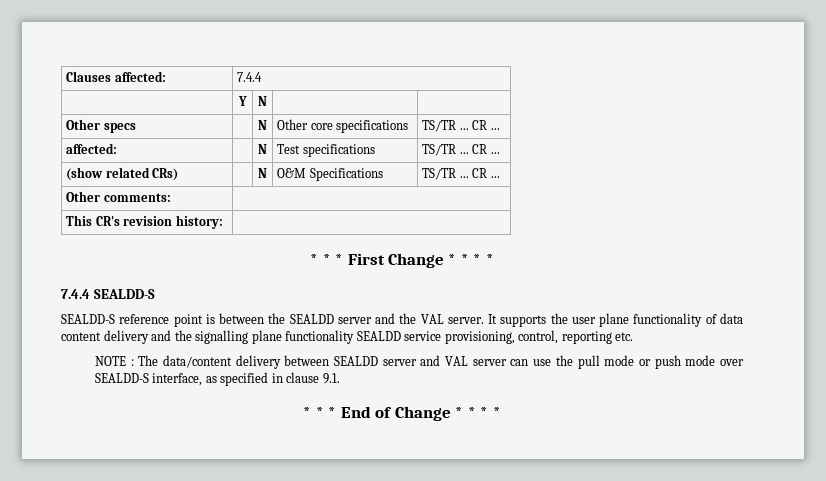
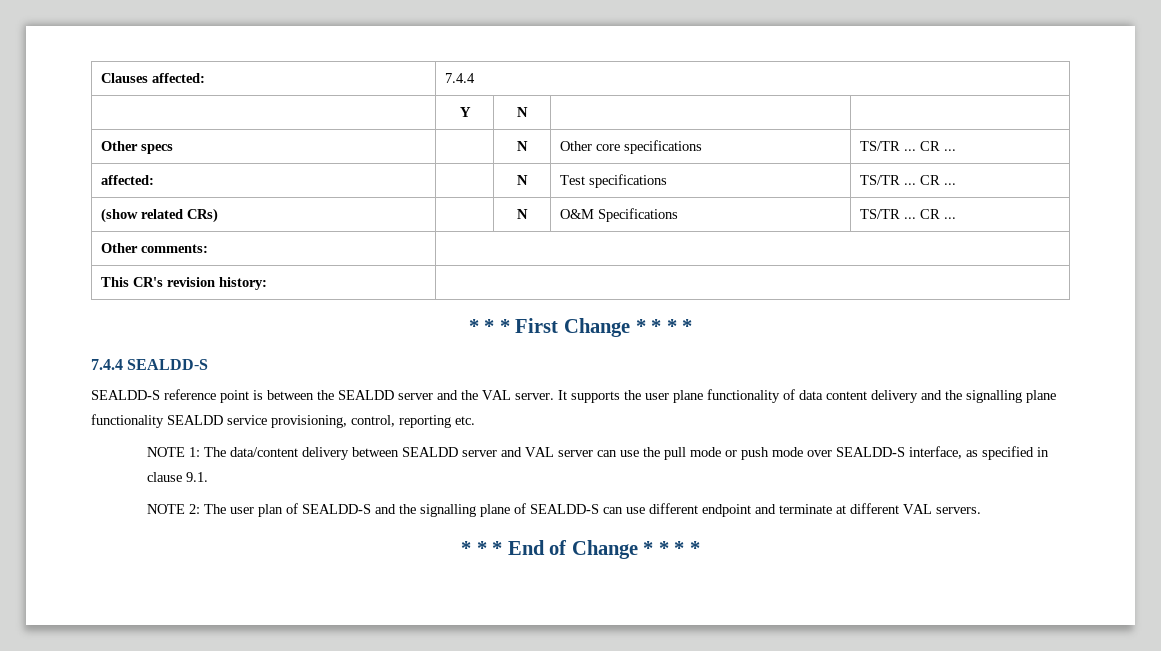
[130,359,134,366] : -> [189,447,201,457] 1:
(340, 378) none -> [147,503,982,517] // NOTE 2: The user plan of SEALDD-S and the signalling plane of SEALDD-S can use different endpoint and terminate at different VAL servers.

